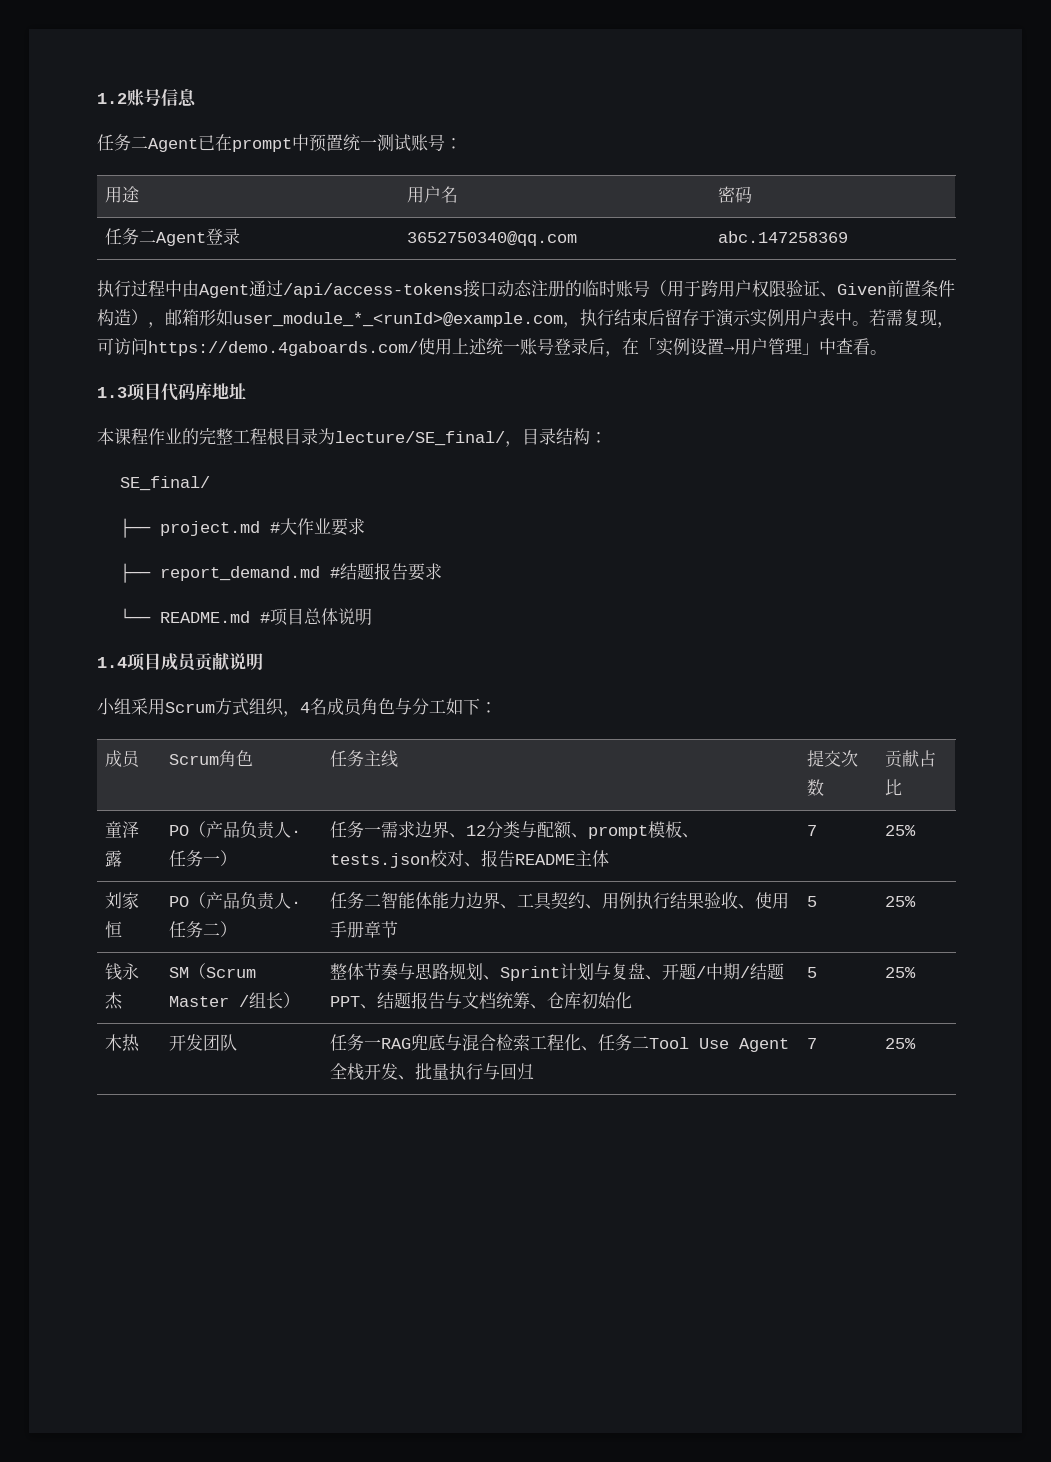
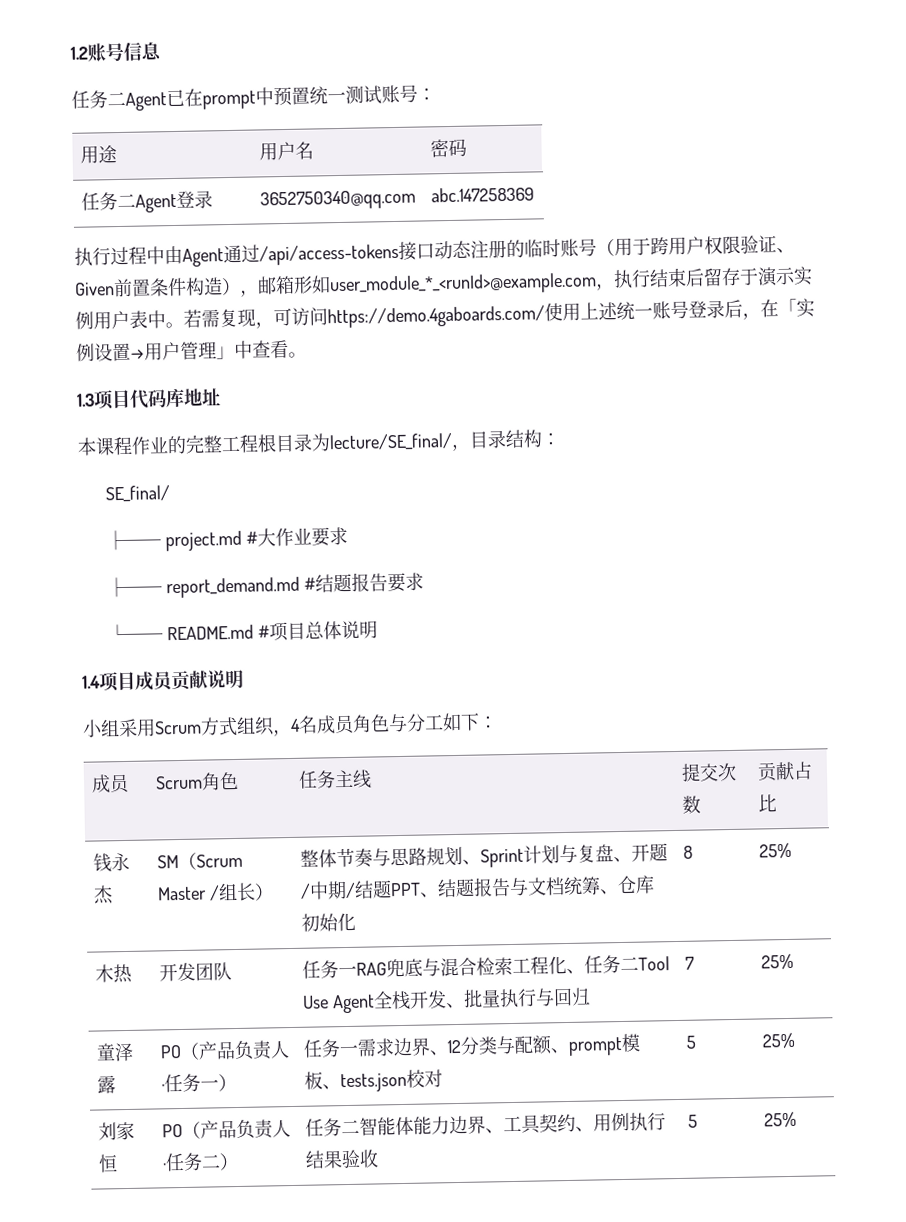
[104,821,139,838] [104,850,122,867] [168,821,301,839] [168,850,237,867] [329,821,699,839] [329,850,609,868] [806,825,817,836] [884,825,916,836] [104,892,139,910] [104,921,122,938] [168,892,301,910] [168,921,237,938] [329,892,789,910] [329,921,398,938] [806,896,817,907] [884,896,916,907] // 童泽露 | PO（产品负责人·任务一） | 任务一需求边界、12分类与配额、prompt模板、tests.json校对、报告README主体 | 7 | 25% // 刘家恒 | PO（产品负责人·任务二） | 任务二智能体能力边界、工具契约、用例执行结果验收、使用手册章节 | 5 | 25% -> (777, 803) none
[806,967,817,978] 5 -> [682,845,693,859] 8
(916, 1043) none -> [95,1042,134,1062] [96,1075,116,1094] [159,1040,290,1061] [160,1073,237,1093] [302,1033,641,1058] [303,1069,443,1093] [685,1035,696,1049] [761,1032,795,1049] [97,1121,135,1141] [97,1154,118,1173] [161,1119,291,1140] [161,1152,239,1172] [304,1112,666,1137] [304,1149,379,1169] [687,1114,698,1128] [763,1111,797,1128] // 童泽露 | PO（产品负责人·任务一） | 任务一需求边界、12分类与配额、prompt模板、tests.json校对 | 5 | 25% // 刘家恒 | PO（产品负责人·任务二） | 任务二智能体能力边界、工具契约、用例执行结果验收 | 5 | 25%

